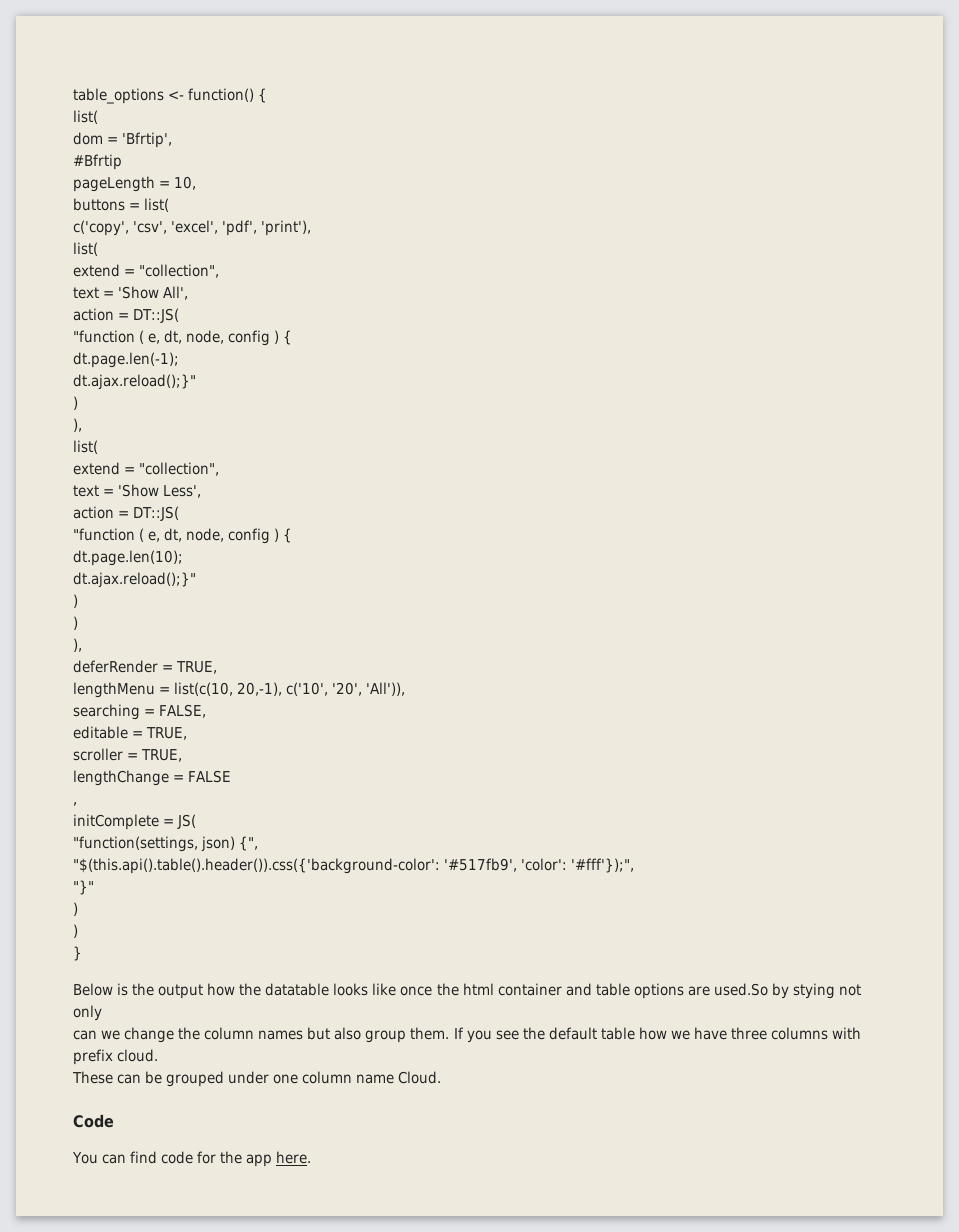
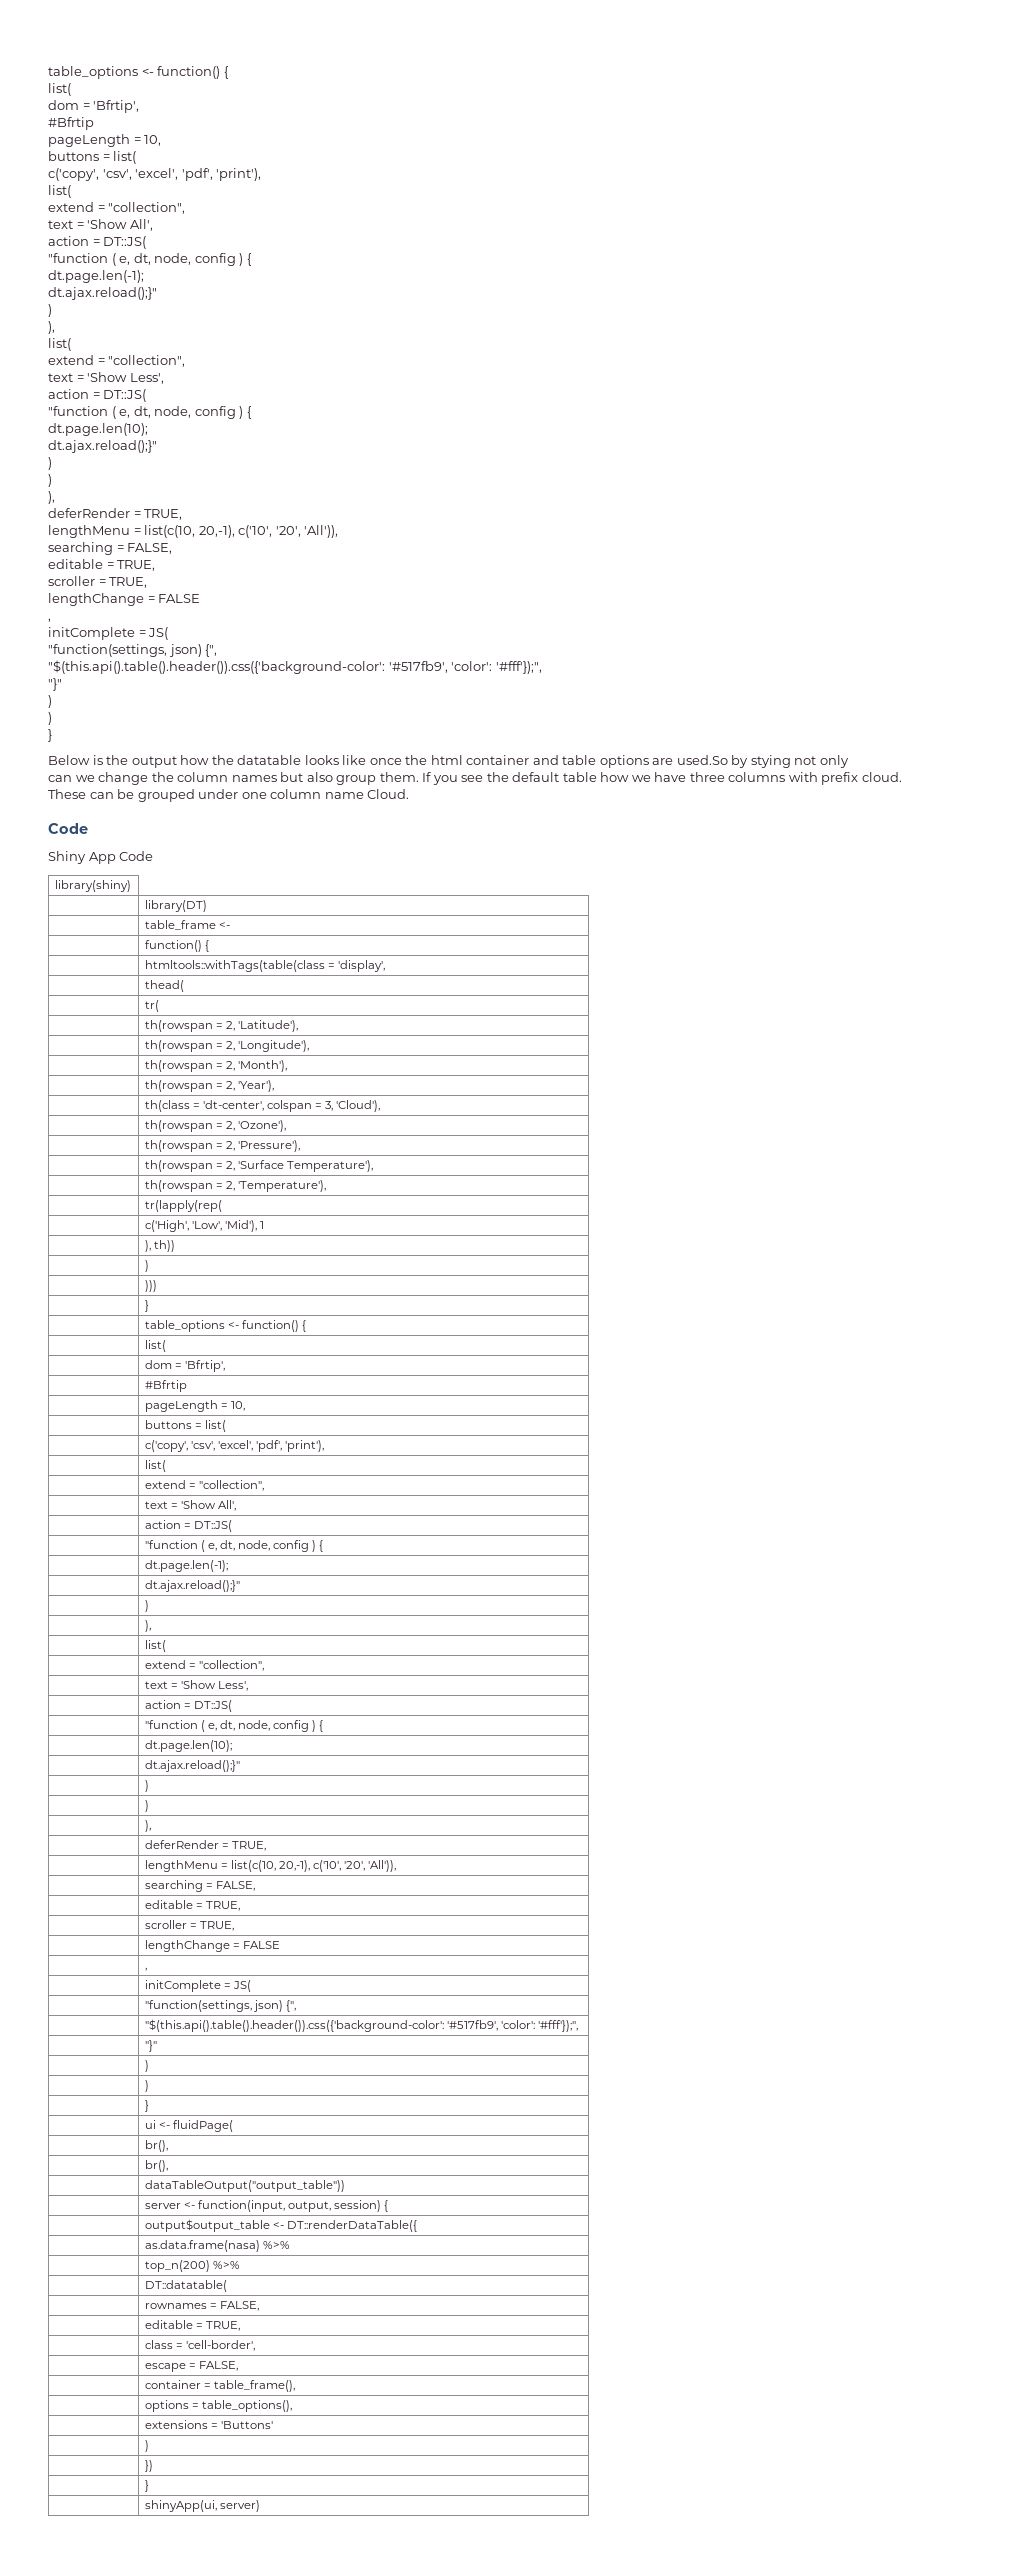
[72,1151,312,1167] You can find code for the app here. -> [48,851,154,864] [54,880,131,892] [144,900,207,912] [144,920,230,930] [144,940,209,952] [144,960,385,972] [144,980,184,992] [144,1000,159,1012] [144,1020,298,1032] [144,1040,309,1052] [144,1060,287,1072] [144,1080,274,1092] [144,1100,381,1112] [144,1120,286,1132] [144,1140,300,1152] [144,1160,373,1172] [144,1180,326,1192] [144,1200,222,1212] [144,1220,264,1232] [144,1240,175,1252] [144,1260,149,1272] [144,1280,157,1292] [144,1300,149,1312] [144,1320,306,1332] [144,1340,166,1352] [144,1360,225,1372] [144,1380,187,1392] [144,1400,245,1412] [144,1420,226,1432] [144,1440,324,1452] [144,1460,166,1472] [144,1480,264,1491] [144,1500,236,1511] [144,1520,232,1532] [144,1540,324,1552] [144,1560,228,1572] [144,1580,240,1592] [144,1600,149,1612] [144,1620,151,1632] [144,1640,166,1652] [144,1660,264,1671] [144,1680,248,1691] [144,1700,232,1712] [144,1720,324,1732] [144,1740,232,1752] [144,1760,240,1772] [144,1780,149,1792] [144,1800,149,1812] [144,1820,151,1832] [144,1840,266,1851] [144,1860,397,1872] [144,1880,255,1892] [144,1900,240,1911] [144,1920,234,1931] [144,1940,280,1952] [144,1967,147,1971] [144,1980,251,1992] [144,2000,296,2012] [144,2019,578,2032] [144,2040,157,2052] [144,2060,149,2072] [144,2080,149,2092] [144,2100,149,2112] [144,2120,233,2132] [144,2140,168,2152] [144,2160,168,2172] [144,2180,345,2192] [144,2200,389,2212] [144,2219,417,2232] [144,2240,290,2252] [144,2260,240,2272] [144,2280,227,2292] [144,2301,259,2311] [144,2320,240,2331] [144,2340,255,2351] [144,2361,238,2372] [144,2380,295,2392] [144,2400,292,2412] [144,2420,273,2429] [144,2440,149,2452] [144,2460,153,2472] [144,2480,149,2492] [144,2500,260,2512] Shiny App Code // library(shiny) // | library(DT) // | table_frame <- // | function() { // | htmltools::withTags(table(class = 'display', // | thead( // | tr( // | th(rowspan = 2, 'Latitude'), // | th(rowspan = 2, 'Longitude'), // | th(rowspan = 2, 'Month'), // | th(rowspan = 2, 'Year'), // | th(class = 'dt-center', colspan = 3, 'Cloud'), // | th(rowspan = 2, 'Ozone'), // | th(rowspan = 2, 'Pressure'), // | th(rowspan = 2, 'Surface Temperature'), // | th(rowspan = 2, 'Temperature'), // | tr(lapply(rep( // | c('High', 'Low', 'Mid'), 1 // | ), th)) // | ) // | ))) // | } // | table_options <- function() { // | list( // | dom = 'Bfrtip', // | #Bfrtip // | pageLength = 10, // | buttons = list( // | c('copy', 'csv', 'excel', 'pdf', 'print'), // | list( // | extend = "collection", // | text = 'Show All', // | action = DT::JS( // | "function ( e, dt, node, config ) { // | dt.page.len(-1); // | dt.ajax.reload();}" // | ) // | ), // | list( // | extend = "collection", // | text = 'Show Less', // | action = DT::JS( // | "function ( e, dt, node, config ) { // | dt.page.len(10); // | dt.ajax.reload();}" // | ) // | ) // | ), // | deferRender = TRUE, // | lengthMenu = list(c(10, 20,-1), c('10', '20', 'All')), // | searching = FALSE, // | editable = TRUE, // | scroller = TRUE, // | lengthChange = FALSE // | , // | initComplete = JS( // | "function(settings, json) {", // | "$(this.api().table().header()).css({'background-color': '#517fb9', 'color': '#fff'});", // | "}" // | ) // | ) // | } // | ui <- fluidPage( // | br(), // | br(), // | dataTableOutput("output_table")) // | server <- function(input, output, session) { // | output$output_table <- DT::renderDataTable({ // | as.data.frame(nasa) %>% // | top_n(200) %>% // | DT::datatable( // | rownames = FALSE, // | editable = TRUE, // | class = 'cell-border', // | escape = FALSE, // | container = table_frame(), // | options = table_options(), // | extensions = 'Buttons' // | ) // | }) // | } // | shinyApp(ui, server)

